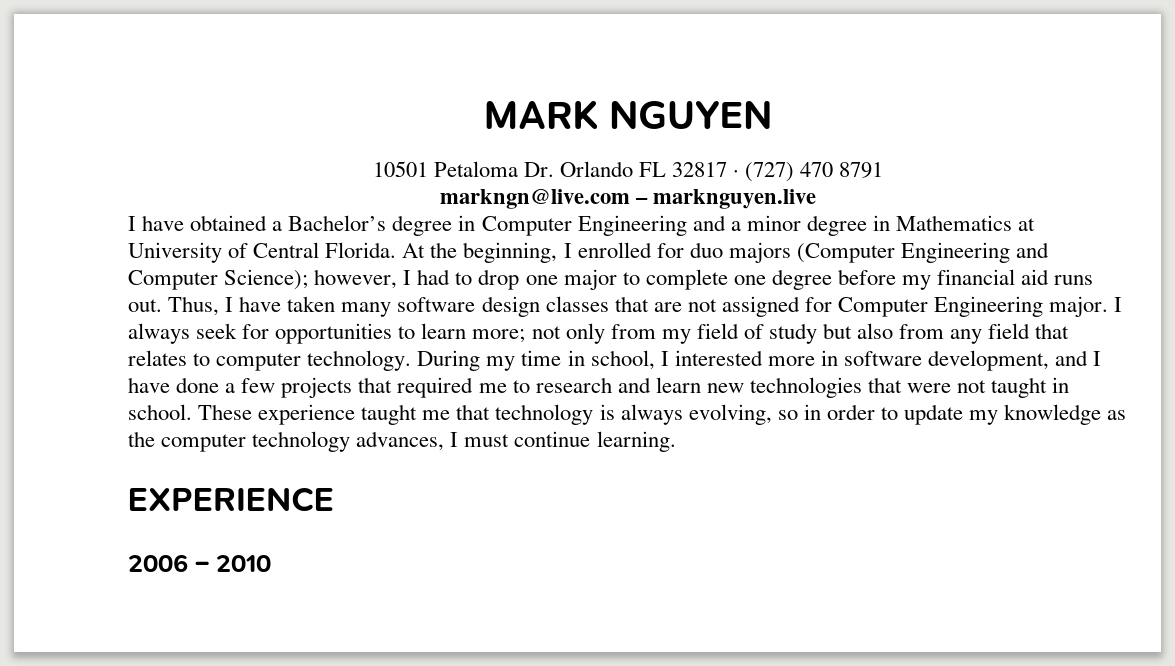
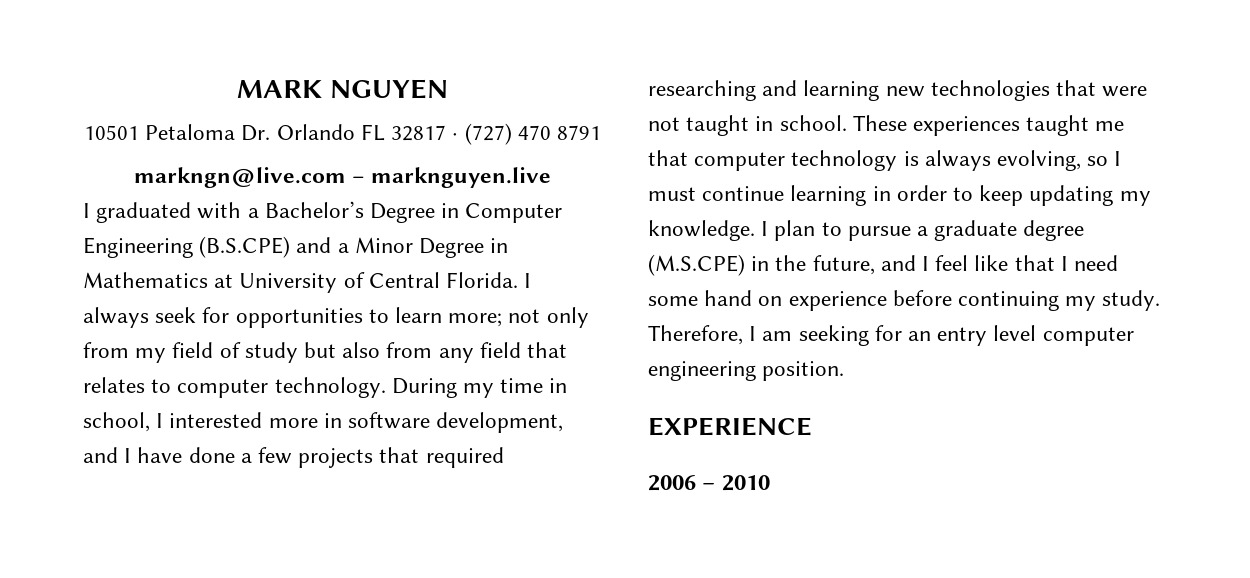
[142,215,268,231] have obtained -> [96,202,242,223] graduated with
[392,215,453,236] degree -> [370,203,436,223] Degree
(687, 225) none -> [199,236,291,258] (B.S.CPE)
[746,215,867,236] minor degree -> [354,237,485,258] Minor Degree
[402,242,1050,263] [128,269,1094,290] [128,296,1109,317] At the beginning, I enrolled for duo majors (Computer Engineering and Computer Science); however, I had to drop one major to complete one degree before my financial aid runs out. Thus, I have taken many software design classes that are not assigned for Computer Engineering major. -> (519, 280) none
[478,377,701,393] me to research and learn -> [648,80,880,101] researching and learning
[258,404,356,425] experience -> [913,116,1021,136] experiences
(491, 412) none -> [694,152,786,171] computer
[803,404,1127,425] [128,431,676,452] in order to update my knowledge as the computer technology advances, I must continue learning. -> [1114,151,1122,166] [648,185,1151,206] [648,220,1085,241] [648,254,1119,276] [648,290,1161,311] [648,325,1134,346] [648,361,845,381] I must continue learning in order to keep updating my knowledge. I plan to pursue a graduate degree (M.S.CPE) in the future, and I feel like that I need some hand on experience before continuing my study. Therefore, I am seeking for an entry level computer engineering position.

